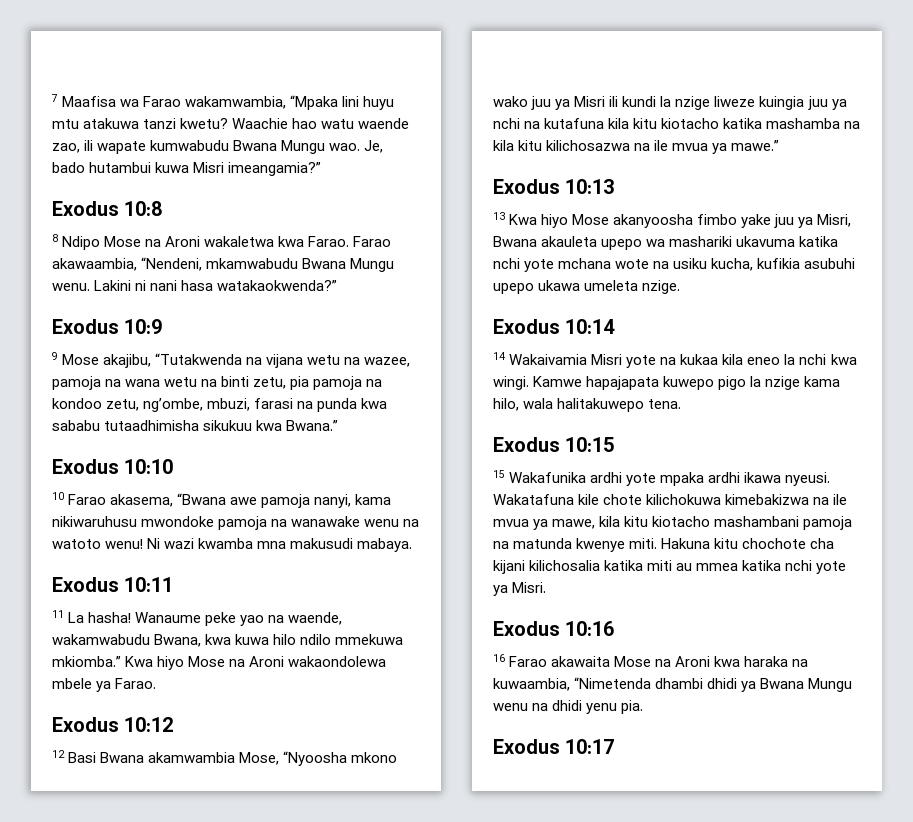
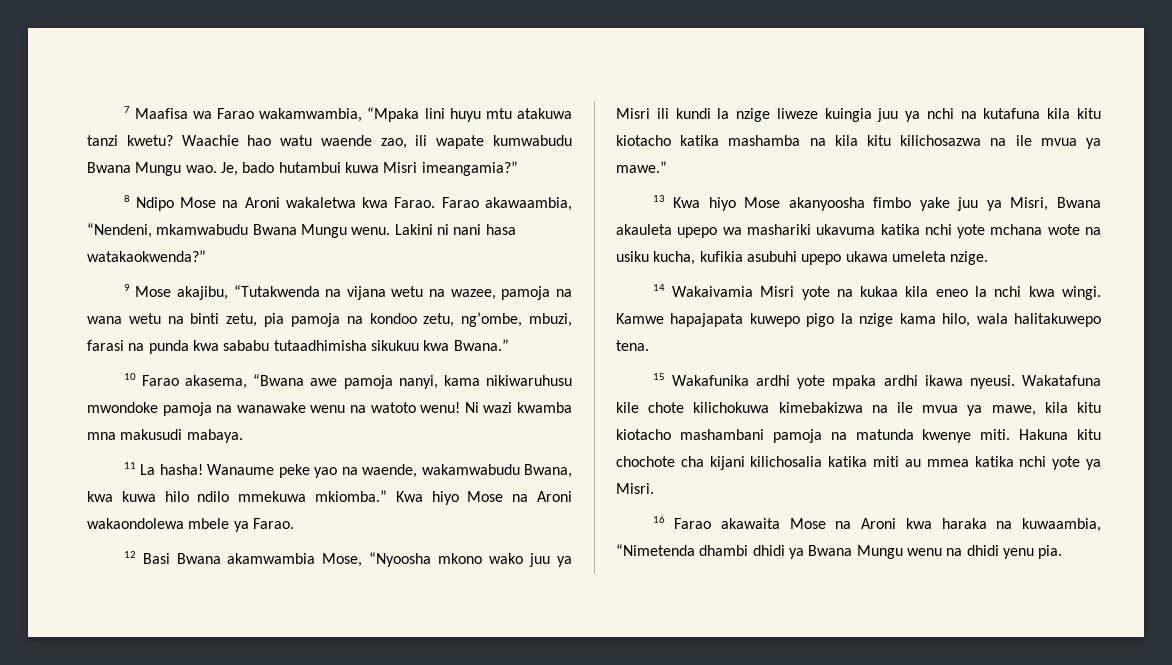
[52,201,163,216] // Exodus 10:8 -> (518, 168) none
[52,319,163,334] // Exodus 10:9 -> (206, 256) none
[52,459,174,474] // Exodus 10:10 -> (509, 345) none
[52,577,174,592] // Exodus 10:11 -> (243, 436) none
[52,717,174,732] // Exodus 10:12 -> (294, 523) none
[493,179,615,194] // Exodus 10:13 -> (667, 167) none
[493,319,616,334] // Exodus 10:14 -> (989, 258) none
[493,437,615,452] // Exodus 10:15 -> (649, 345) none
[493,621,615,636] // Exodus 10:16 -> (654, 488) none
[493,739,615,754] // Exodus 10:17 -> (1063, 552) none

